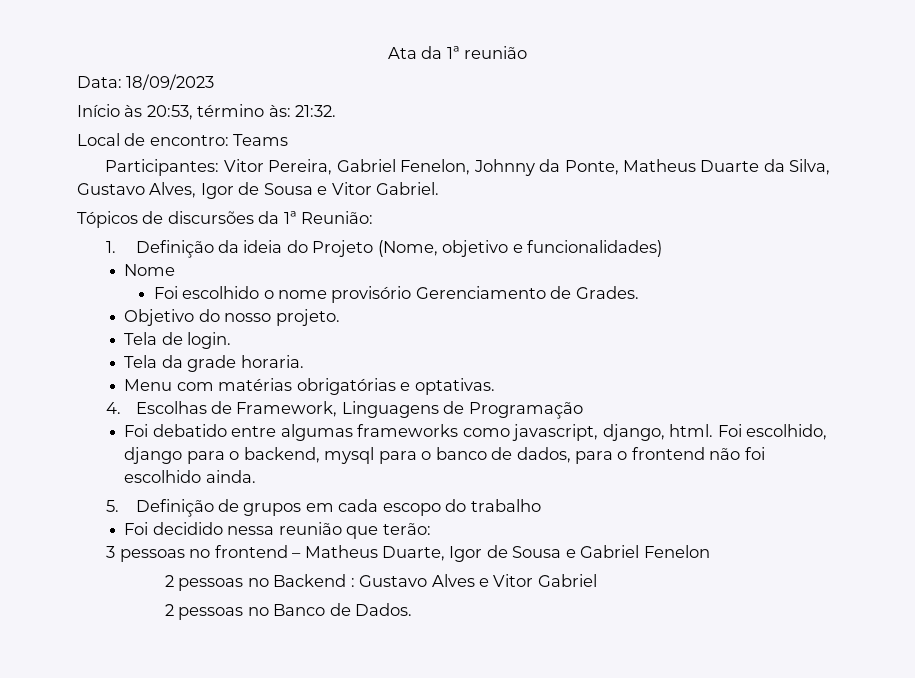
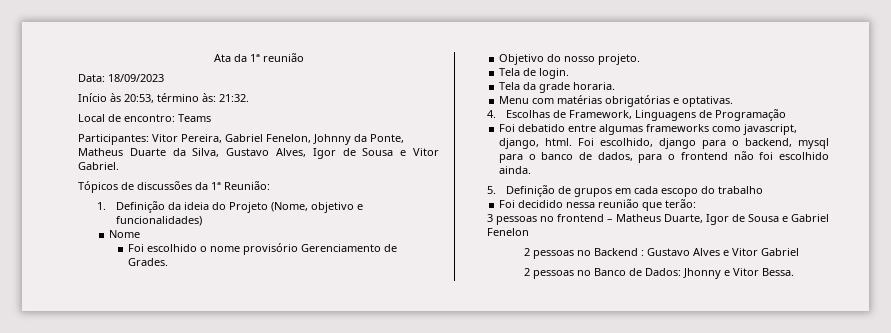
[167,211,254,224] discursões -> [137,181,192,190] discussões
[355,603,413,616] Dados. -> [645,268,795,279] Dados: Jhonny e Vitor Bessa.

